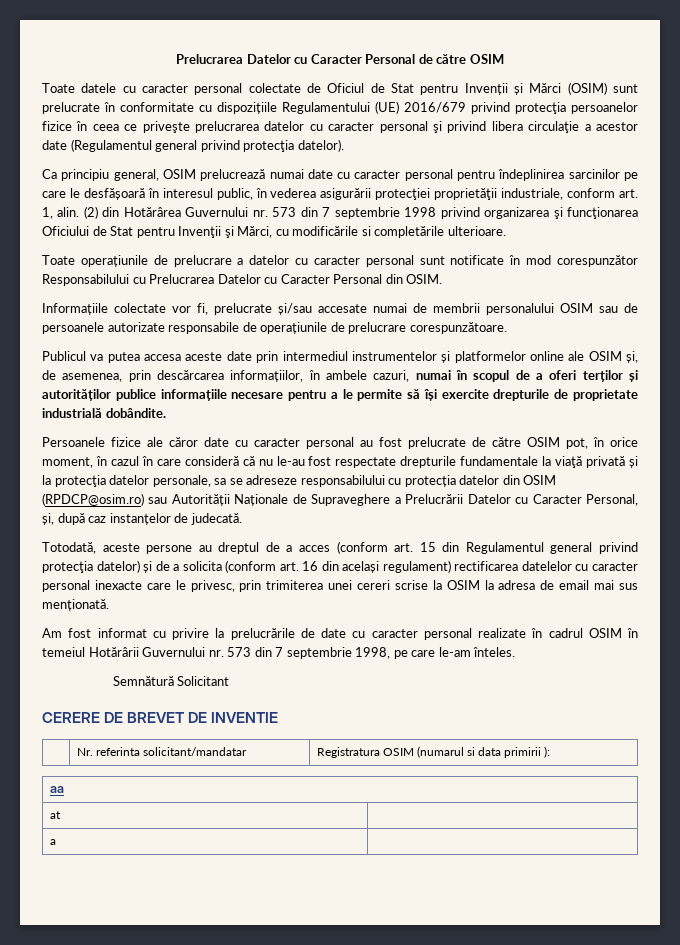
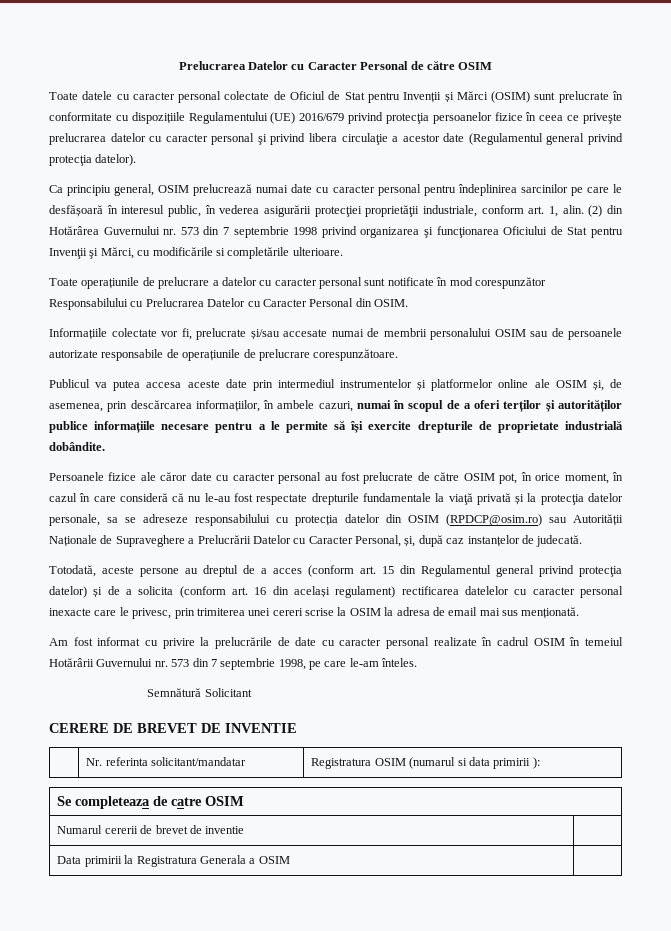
[49,786,64,793] [49,811,61,819] [49,839,56,845] aa // at | // a -> [57,796,245,809] [57,825,245,834] [57,855,290,867] Se completeaza de catre OSIM // Numarul cererii de brevet de inventie | // Data primirii la Registratura Generala a OSIM

